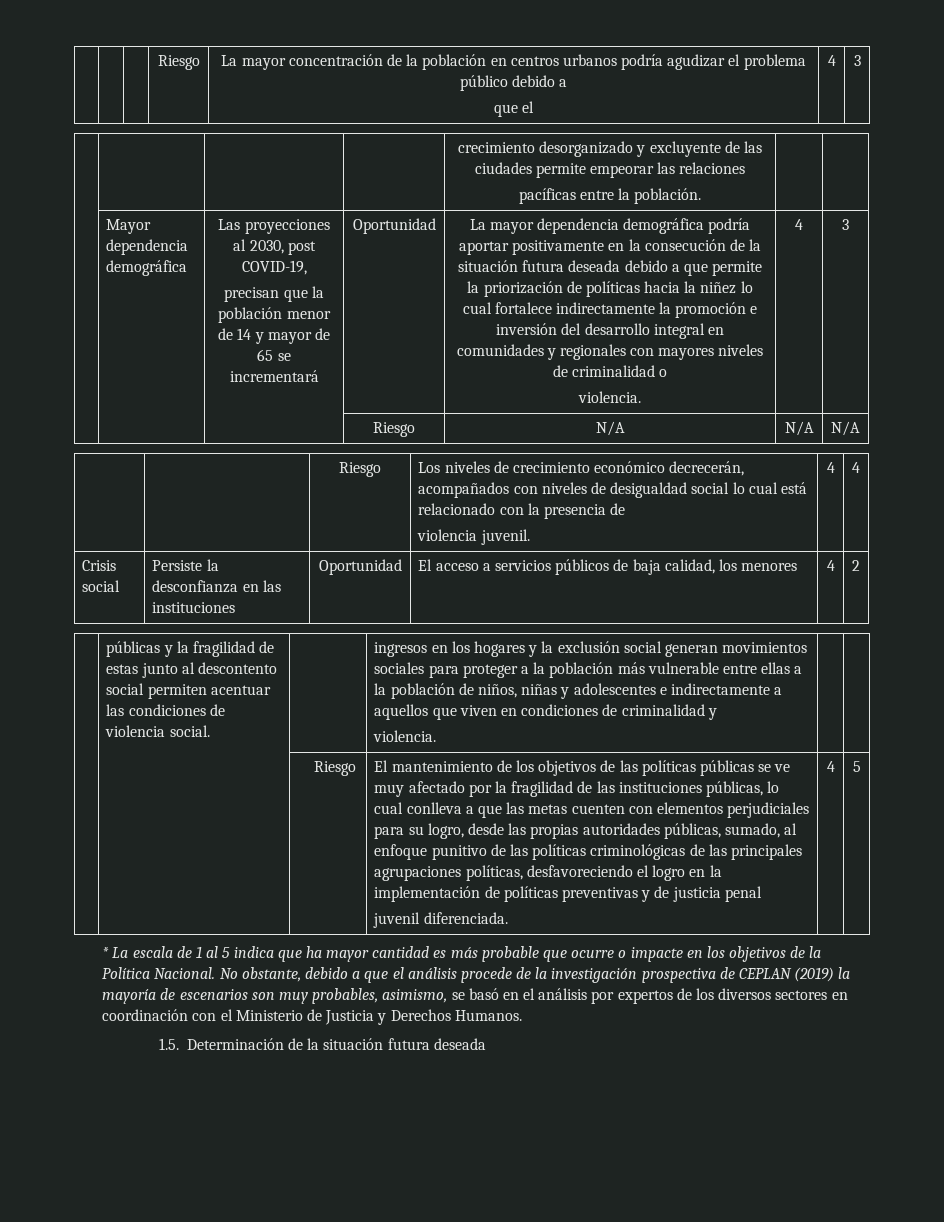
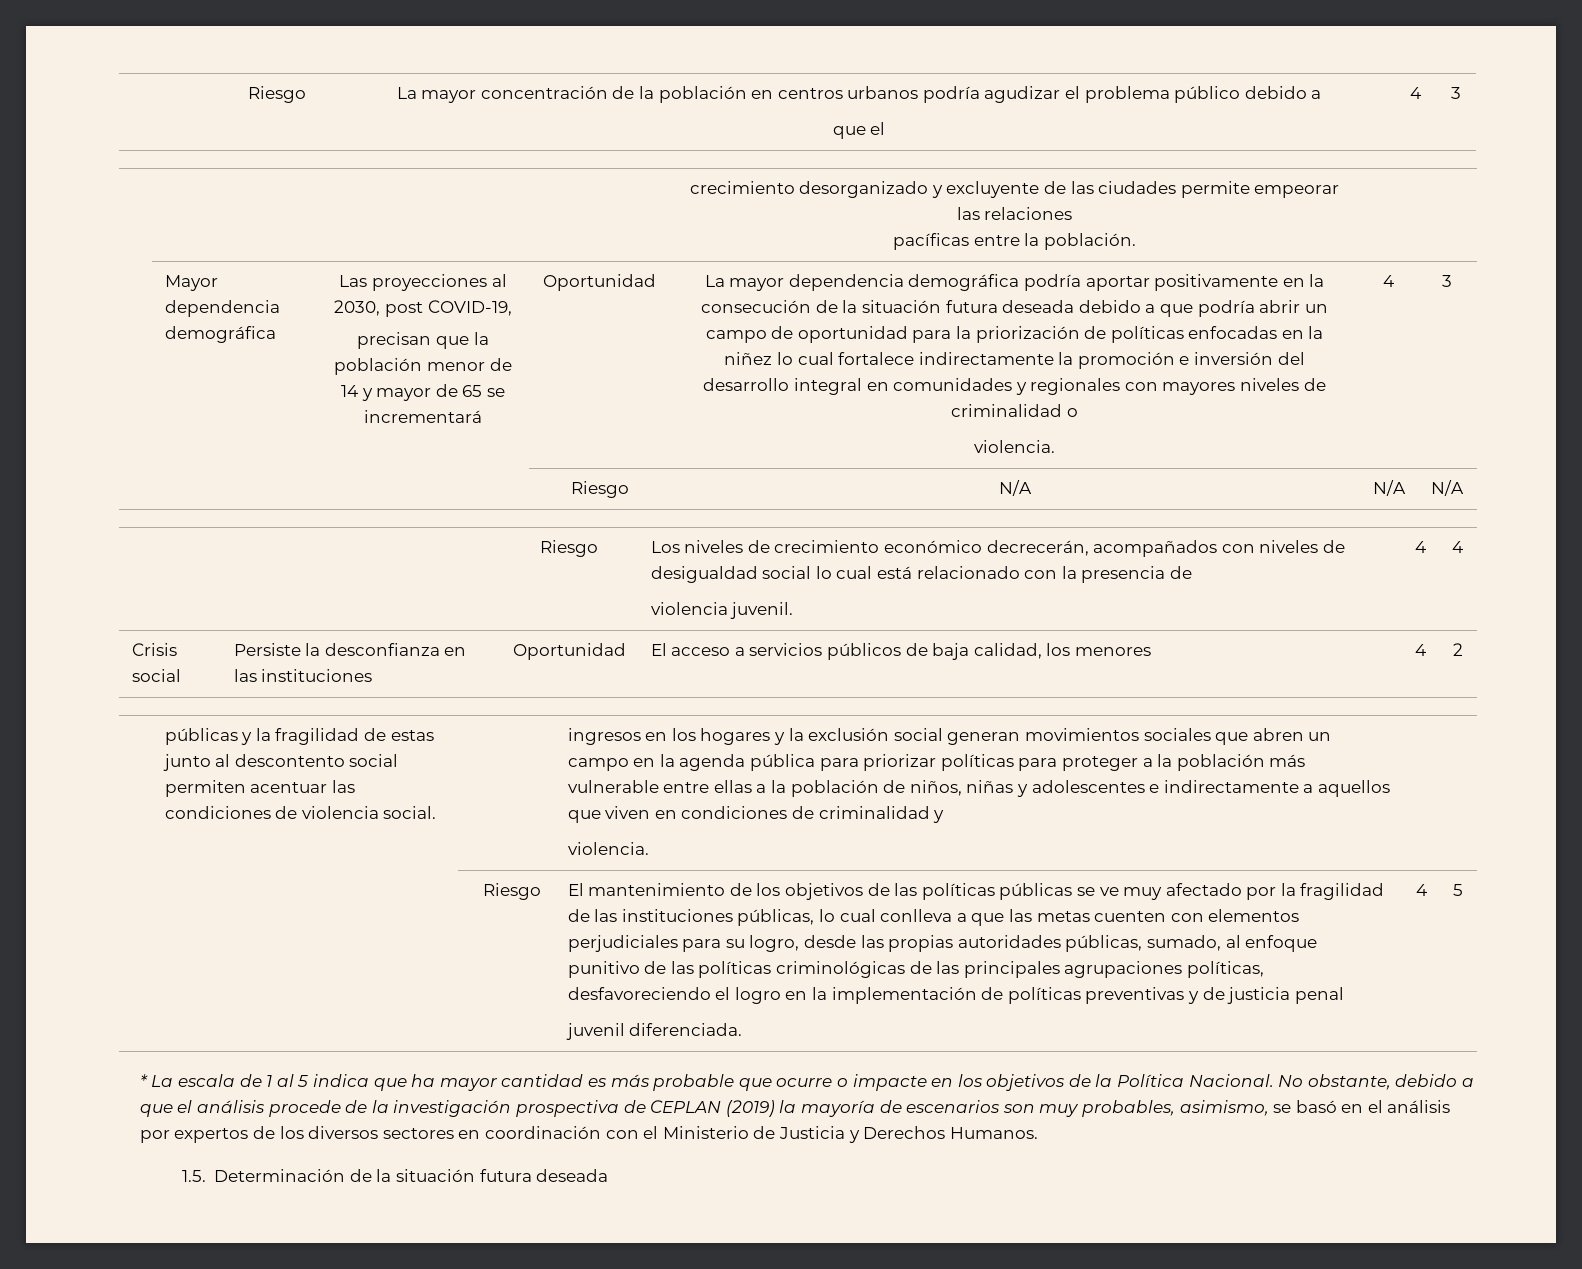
[712,261,763,276] permite -> [1197,300,1328,317] [705,326,952,343] podría abrir un campo de oportunidad para
[644,281,681,293] hacia -> [1188,326,1304,339] enfocadas en
(425, 668) none -> [1215,728,1332,745] [567,754,1014,771] que abren un campo en la agenda pública para priorizar políticas

